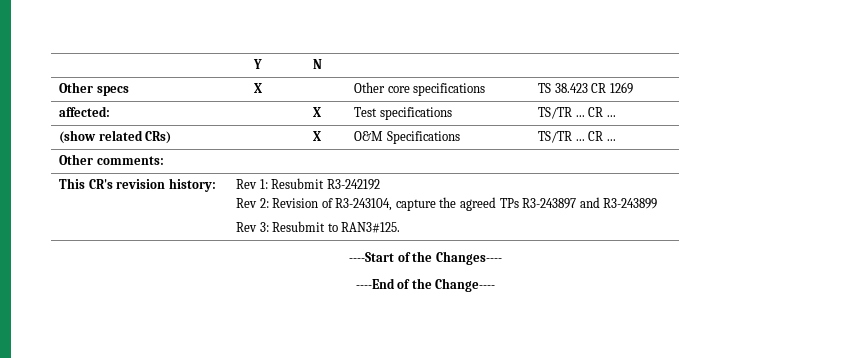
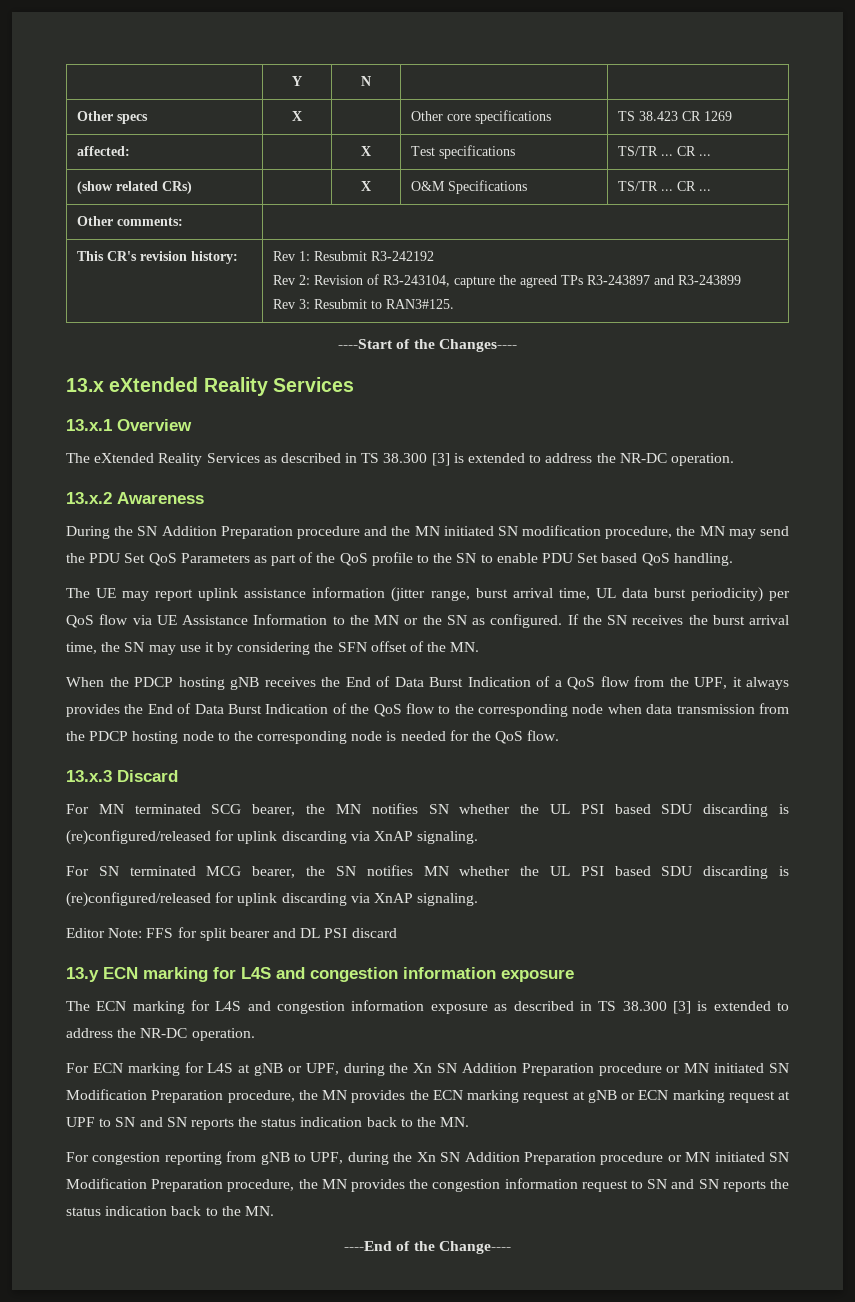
(502, 258) none -> [66,377,354,396] [66,419,192,431] [66,453,734,466] [66,492,204,504] [66,525,789,539] [66,552,733,566] [66,587,790,602] [66,614,789,628] [66,641,480,655] [66,676,789,690] [66,703,790,717] [66,730,560,744] [66,770,178,782] [66,803,789,817] [66,830,479,845] [66,865,789,879] [66,892,479,907] [66,927,397,941] [66,967,574,982] [66,1000,790,1014] [66,1028,255,1041] [66,1062,790,1076] [66,1089,790,1103] [66,1117,470,1130] [66,1151,789,1165] [66,1178,790,1192] [66,1206,274,1216] // 13.x eXtended Reality Services // 13.x.1 Overview // The eXtended Reality Services as described in TS 38.300 [3] is extended to address the NR-DC operation. // 13.x.2 Awareness // During the SN Addition Preparation procedure and the MN initiated SN modification procedure, the MN may send the PDU Set QoS Parameters as part of the QoS profile to the SN to enable PDU Set based QoS handling. // The UE may report uplink assistance information (jitter range, burst arrival time, UL data burst periodicity) per QoS flow via UE Assistance Information to the MN or the SN as configured. If the SN receives the burst arrival time, the SN may use it by considering the SFN offset of the MN. // When the PDCP hosting gNB receives the End of Data Burst Indication of a QoS flow from the UPF, it always provides the End of Data Burst Indication of the QoS flow to the corresponding node when data transmission from the PDCP hosting node to the corresponding node is needed for the QoS flow. // 13.x.3 Discard // For MN terminated SCG bearer, the MN notifies SN whether the UL PSI based SDU discarding is (re)configured/released for uplink discarding via XnAP signaling. // For SN terminated MCG bearer, the SN notifies MN whether the UL PSI based SDU discarding is (re)configured/released for uplink discarding via XnAP signaling. // Editor Note: FFS for split bearer and DL PSI discard // 13.y ECN marking for L4S and congestion information exposure // The ECN marking for L4S and congestion information exposure as described in TS 38.300 [3] is extended to address the NR-DC operation. // For ECN marking for L4S at gNB or UPF, during the Xn SN Addition Preparation procedure or MN initiated SN Modification Preparation procedure, the MN provides the ECN marking request at gNB or ECN marking request at UPF to SN and SN reports the status indication back to the MN. // For congestion reporting from gNB to UPF, during the Xn SN Addition Preparation procedure or MN initiated SN Modification Preparation procedure, the MN provides the congestion information request to SN and SN reports the status indication back to the MN.

